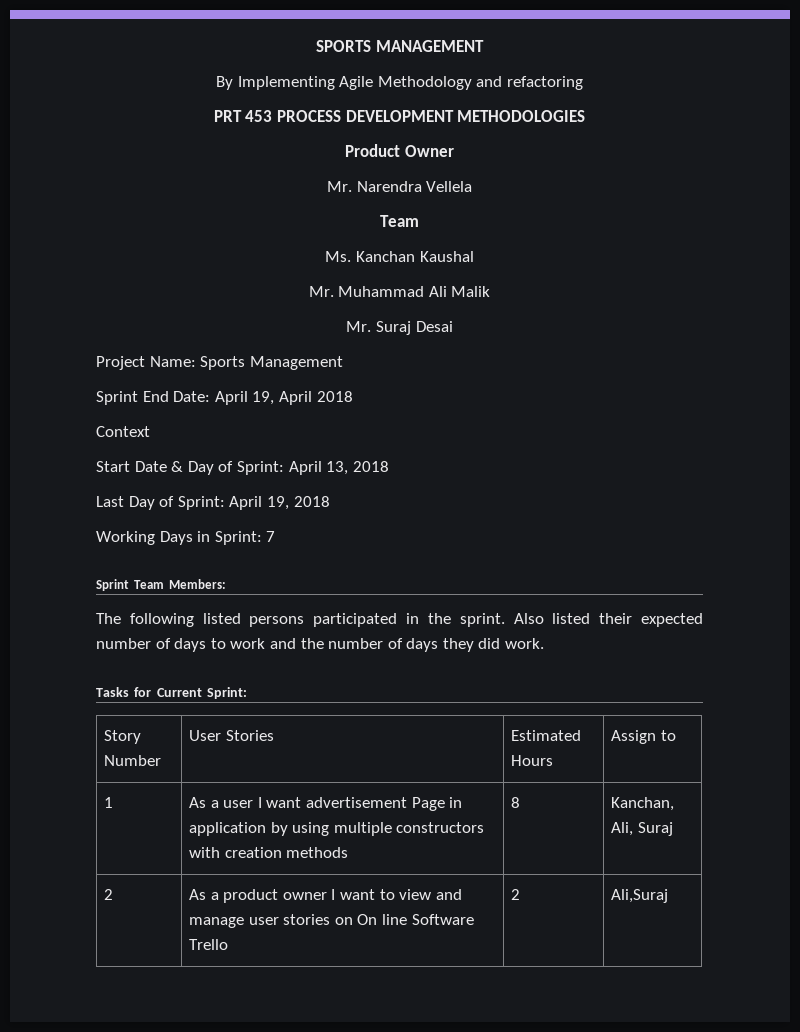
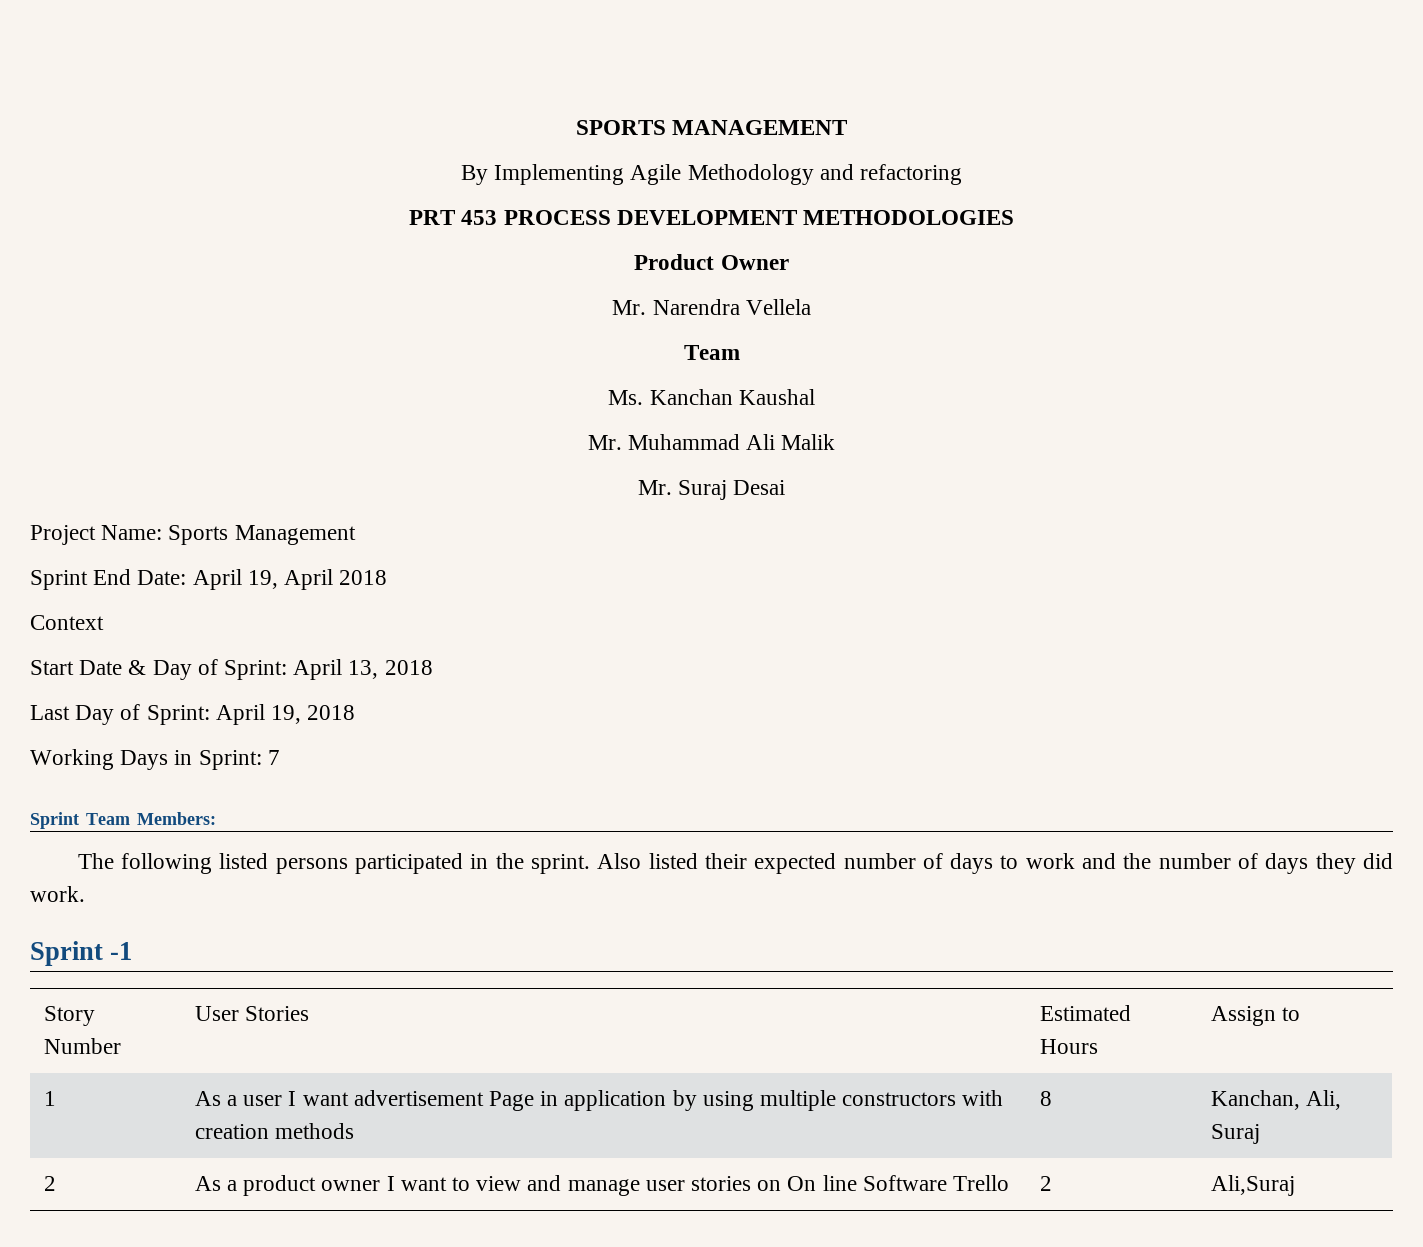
[96,687,247,699] Tasks for Current Sprint: -> [30,941,133,966] Sprint -1

